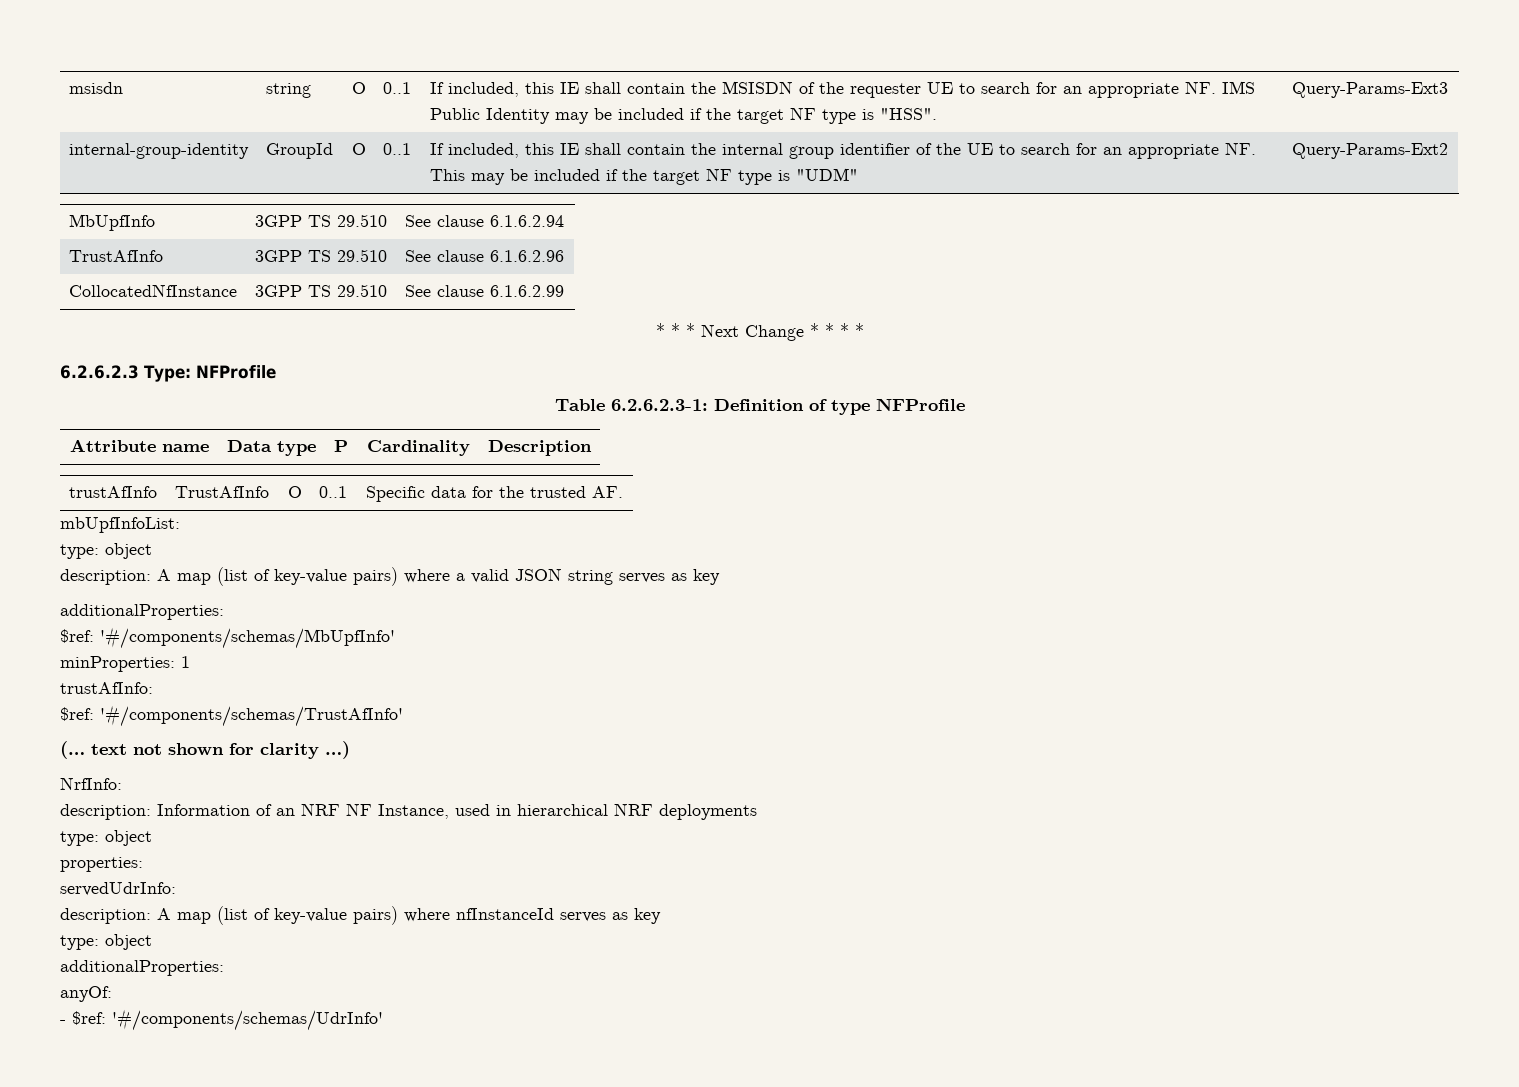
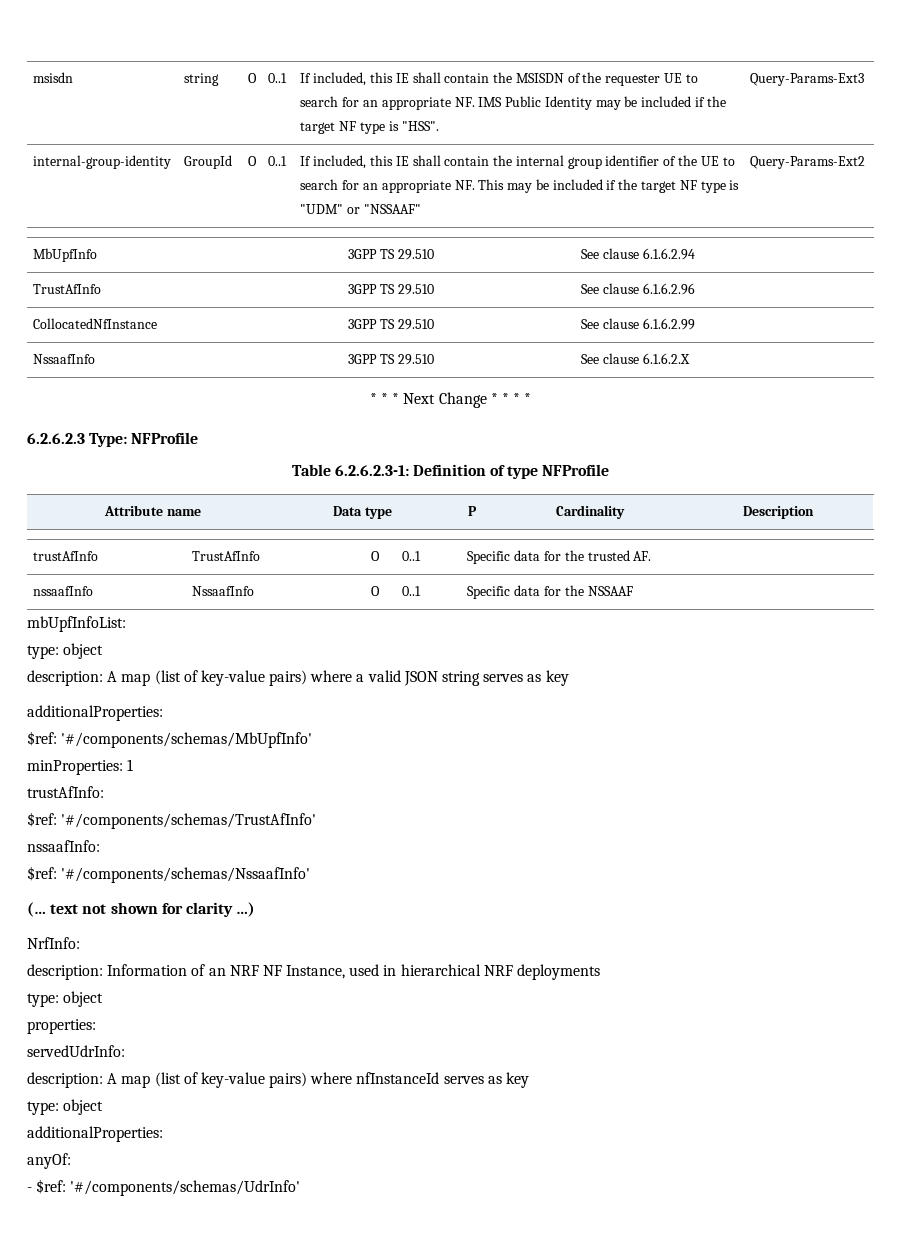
(858, 174) none -> [347,204,421,214] or "NSSAAF"
(564, 291) none -> [33,354,96,364] [348,354,434,365] [581,353,690,364] // NssaafInfo | 3GPP TS 29.510 | See clause 6.1.6.2.X
(623, 492) none -> [33,586,94,596] [192,586,255,596] [370,586,380,596] [402,586,422,596] [467,585,633,599] // nssaafInfo | NssaafInfo | O | 0..1 | Specific data for the NSSAAF
(403, 716) none -> [27,840,100,852] [27,866,311,883] // nssaafInfo: // $ref: '#/components/schemas/NssaafInfo'

